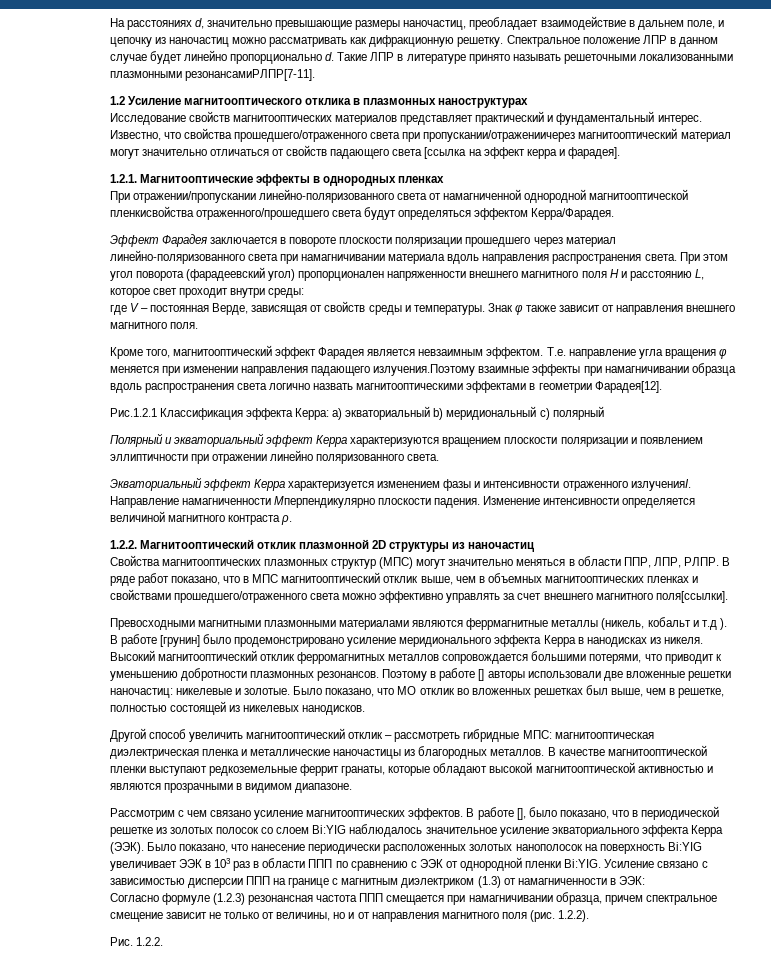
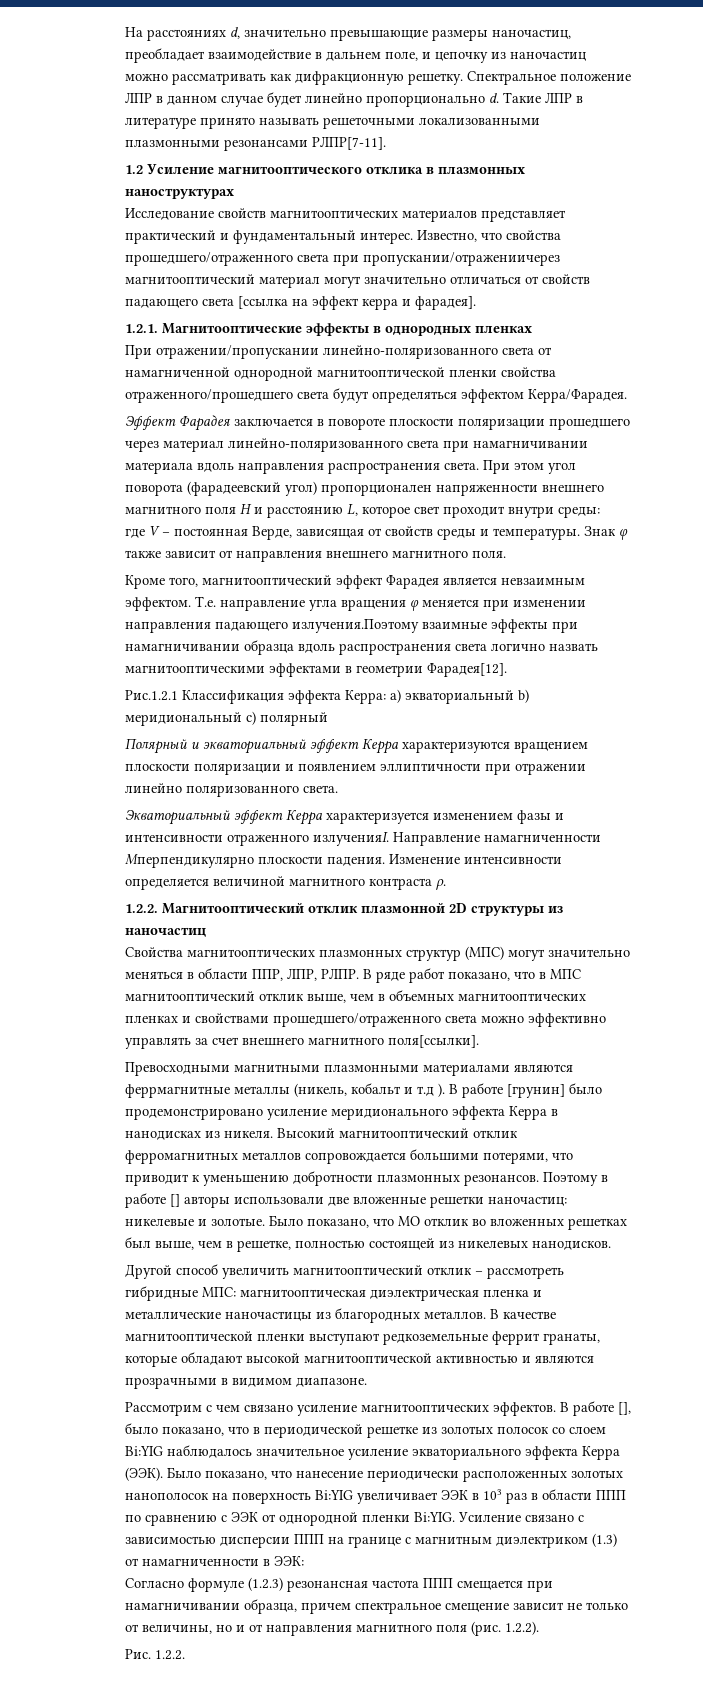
[184,69,315,81] резонансамиРЛПР[7-11]. -> [224,136,387,151] резонансами РЛПР[7-11].
[109,206,194,217] пленкисвойства -> [449,367,557,377] пленки свойства

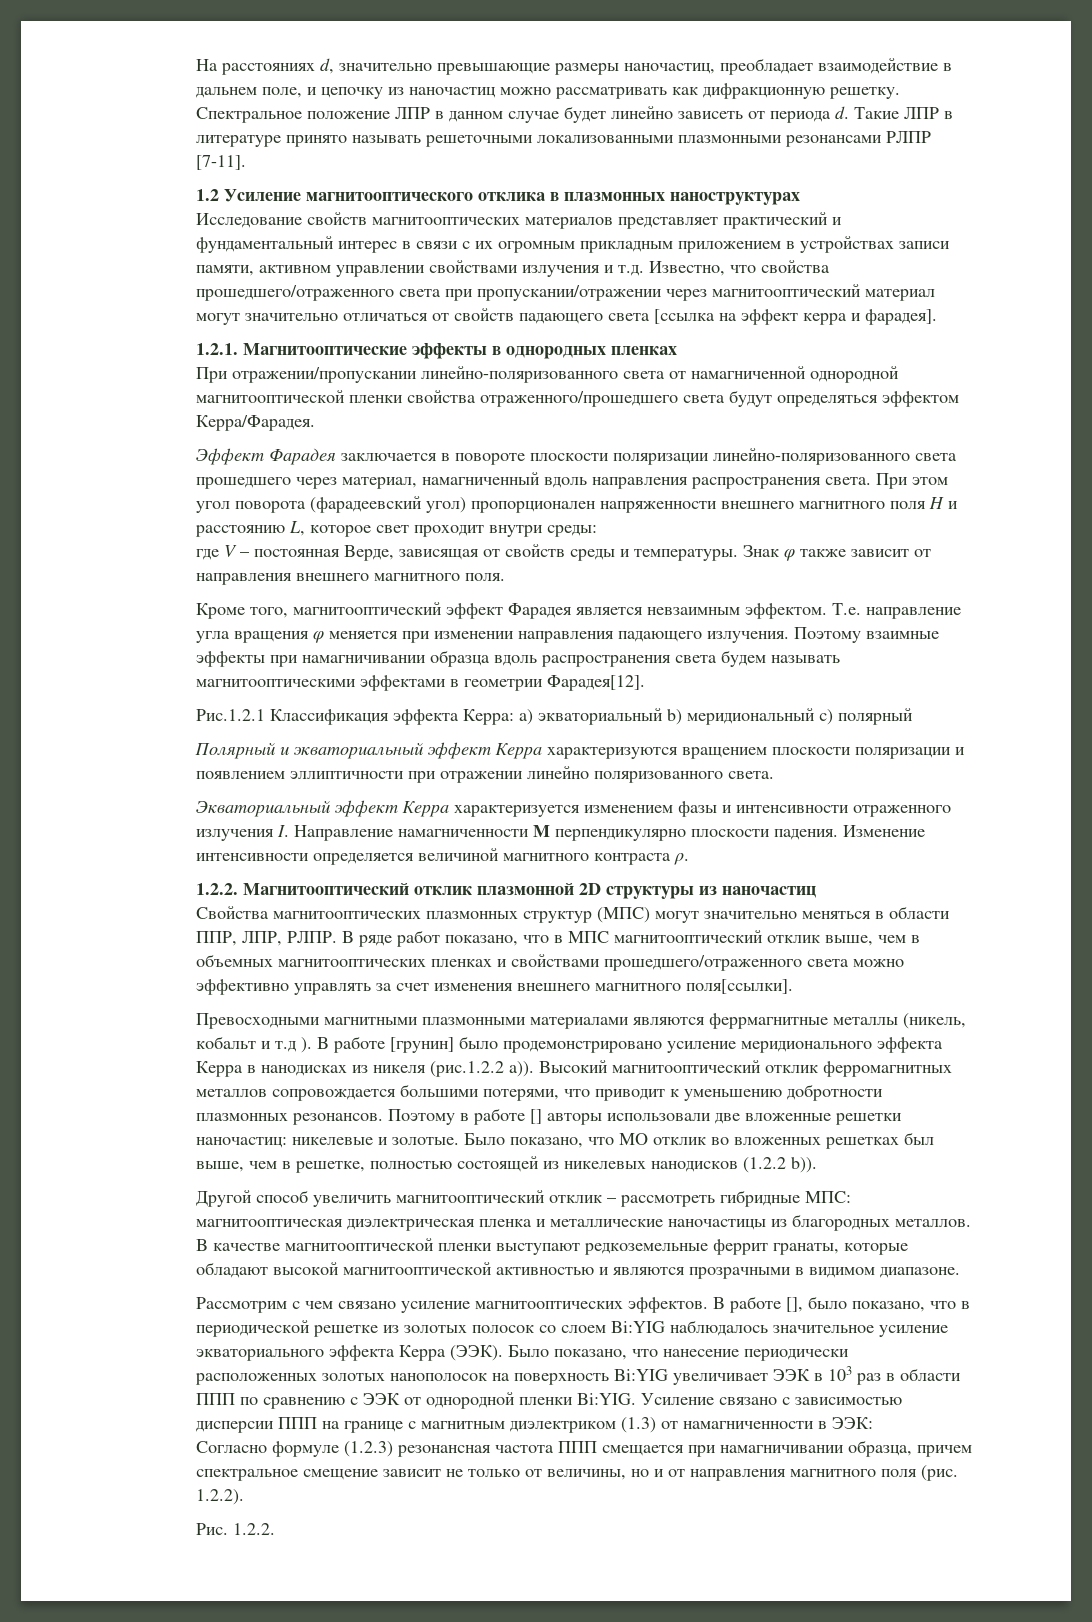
[366,95,486,107] пропорционально -> [678,111,832,123] зависеть от периода
[312,136,387,150] РЛПР[7-11]. -> [886,131,932,143] [196,155,247,170] РЛПР [7-11].
[360,232,414,244] интерес. -> [338,236,951,253] [196,260,645,277] интерес в связи с их огромным прикладным приложением в устройствах записи памяти, активном управлении свойствами излучения и т.д.
[363,252,561,266] пропускании/отражениичерез -> [477,285,708,301] пропускании/отражении через
[549,418,631,430] [125,438,589,452] [125,462,194,474] прошедшего через материал линейно-поляризованного света при намагничивании материала -> [713,448,958,465] [196,472,541,489] линейно-поляризованного света прошедшего через материал, намагниченный
[292,619,420,633] излучения.Поэтому -> [707,627,862,643] излучения. Поэтому
[491,643,599,651] логично назвать -> [721,650,841,667] будем называть
[313,832,602,846] [125,854,255,868] излученияI. Направление намагниченности Mперпендикулярно -> [196,825,687,841] излучения I. Направление намагниченности M перпендикулярно
(240, 1041) none -> [434,983,514,991] изменения
[224,1131,274,1138] никеля. -> [373,1061,535,1077] никеля (рис.1.2.2 a)).
[532,1241,612,1250] нанодисков. -> [651,1157,818,1173] нанодисков (1.2.2 b)).

